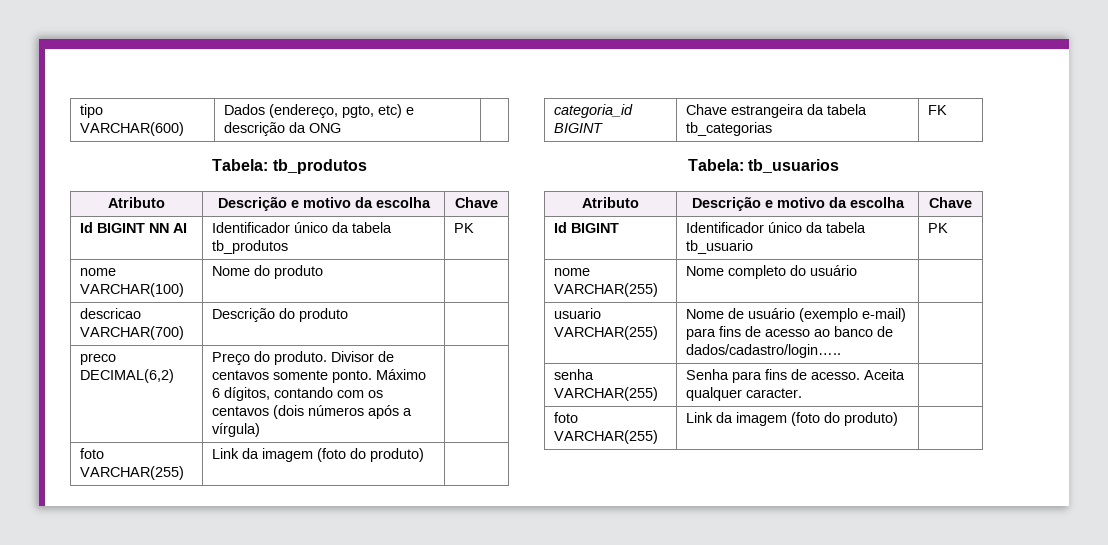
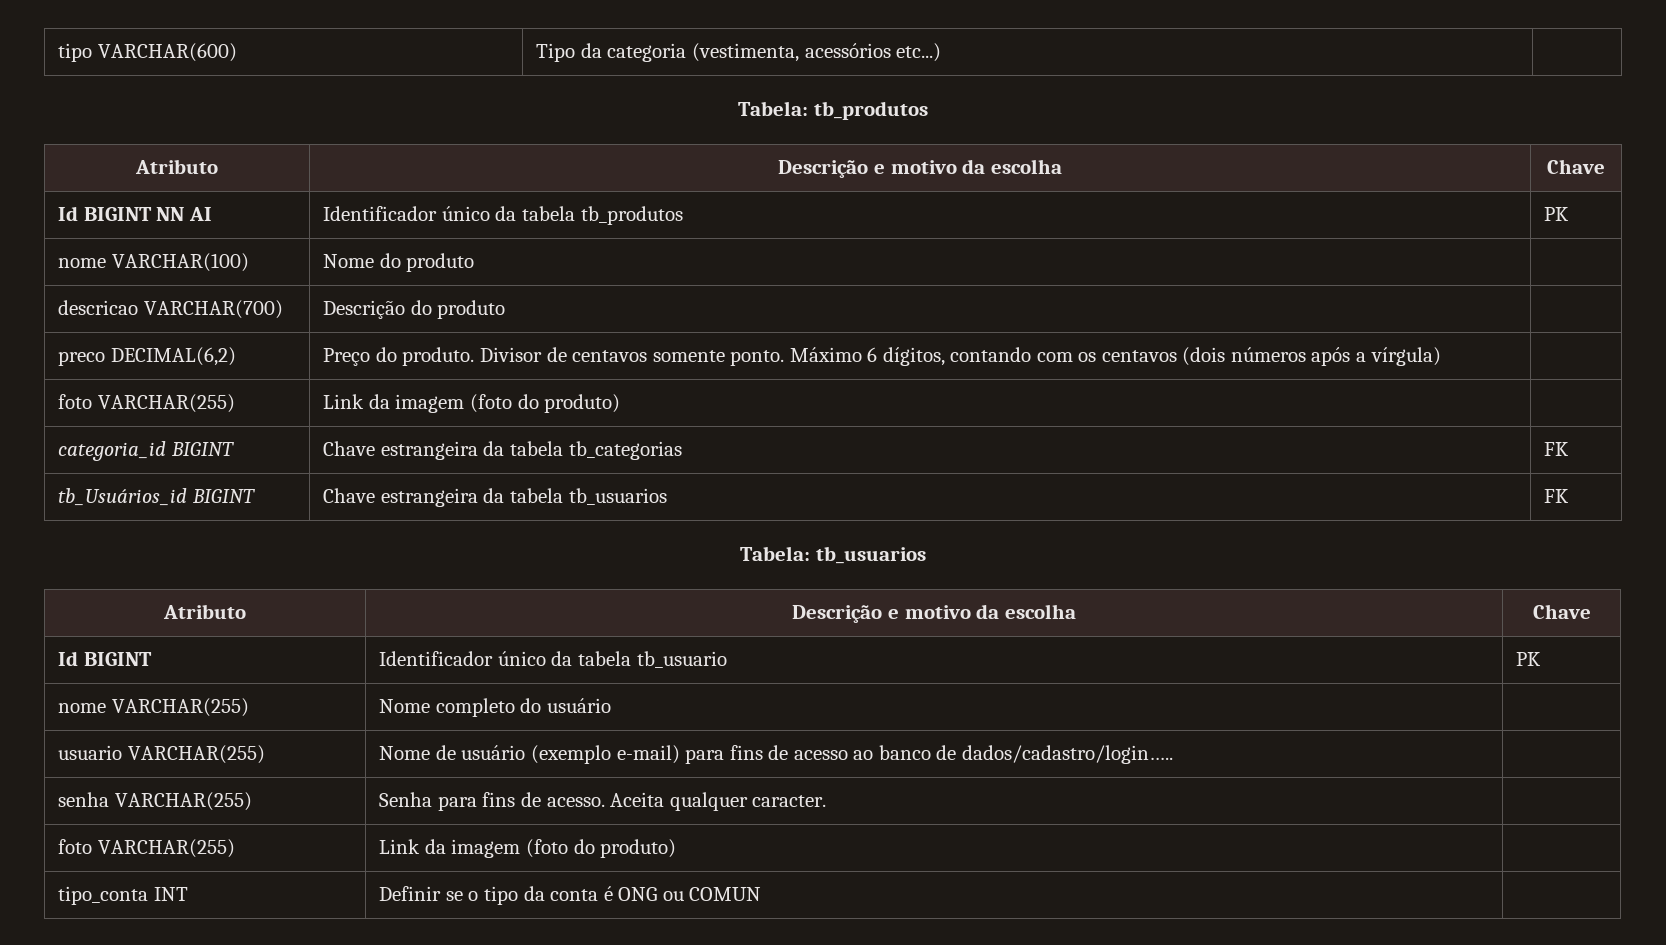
[223,104,414,118] [223,122,341,136] Dados (endereço, pgto, etc) e descrição da ONG -> [536,43,942,62] Tipo da categoria (vestimenta, acessórios etc...)
(947, 110) none -> [58,488,255,506] [323,488,667,507] [1544,489,1570,503] // tb_Usuários_id BIGINT | Chave estrangeira da tabela tb_usuarios | FK
(898, 419) none -> [58,886,188,905] [379,886,762,905] // tipo_conta INT | Definir se o tipo da conta é ONG ou COMUN |

